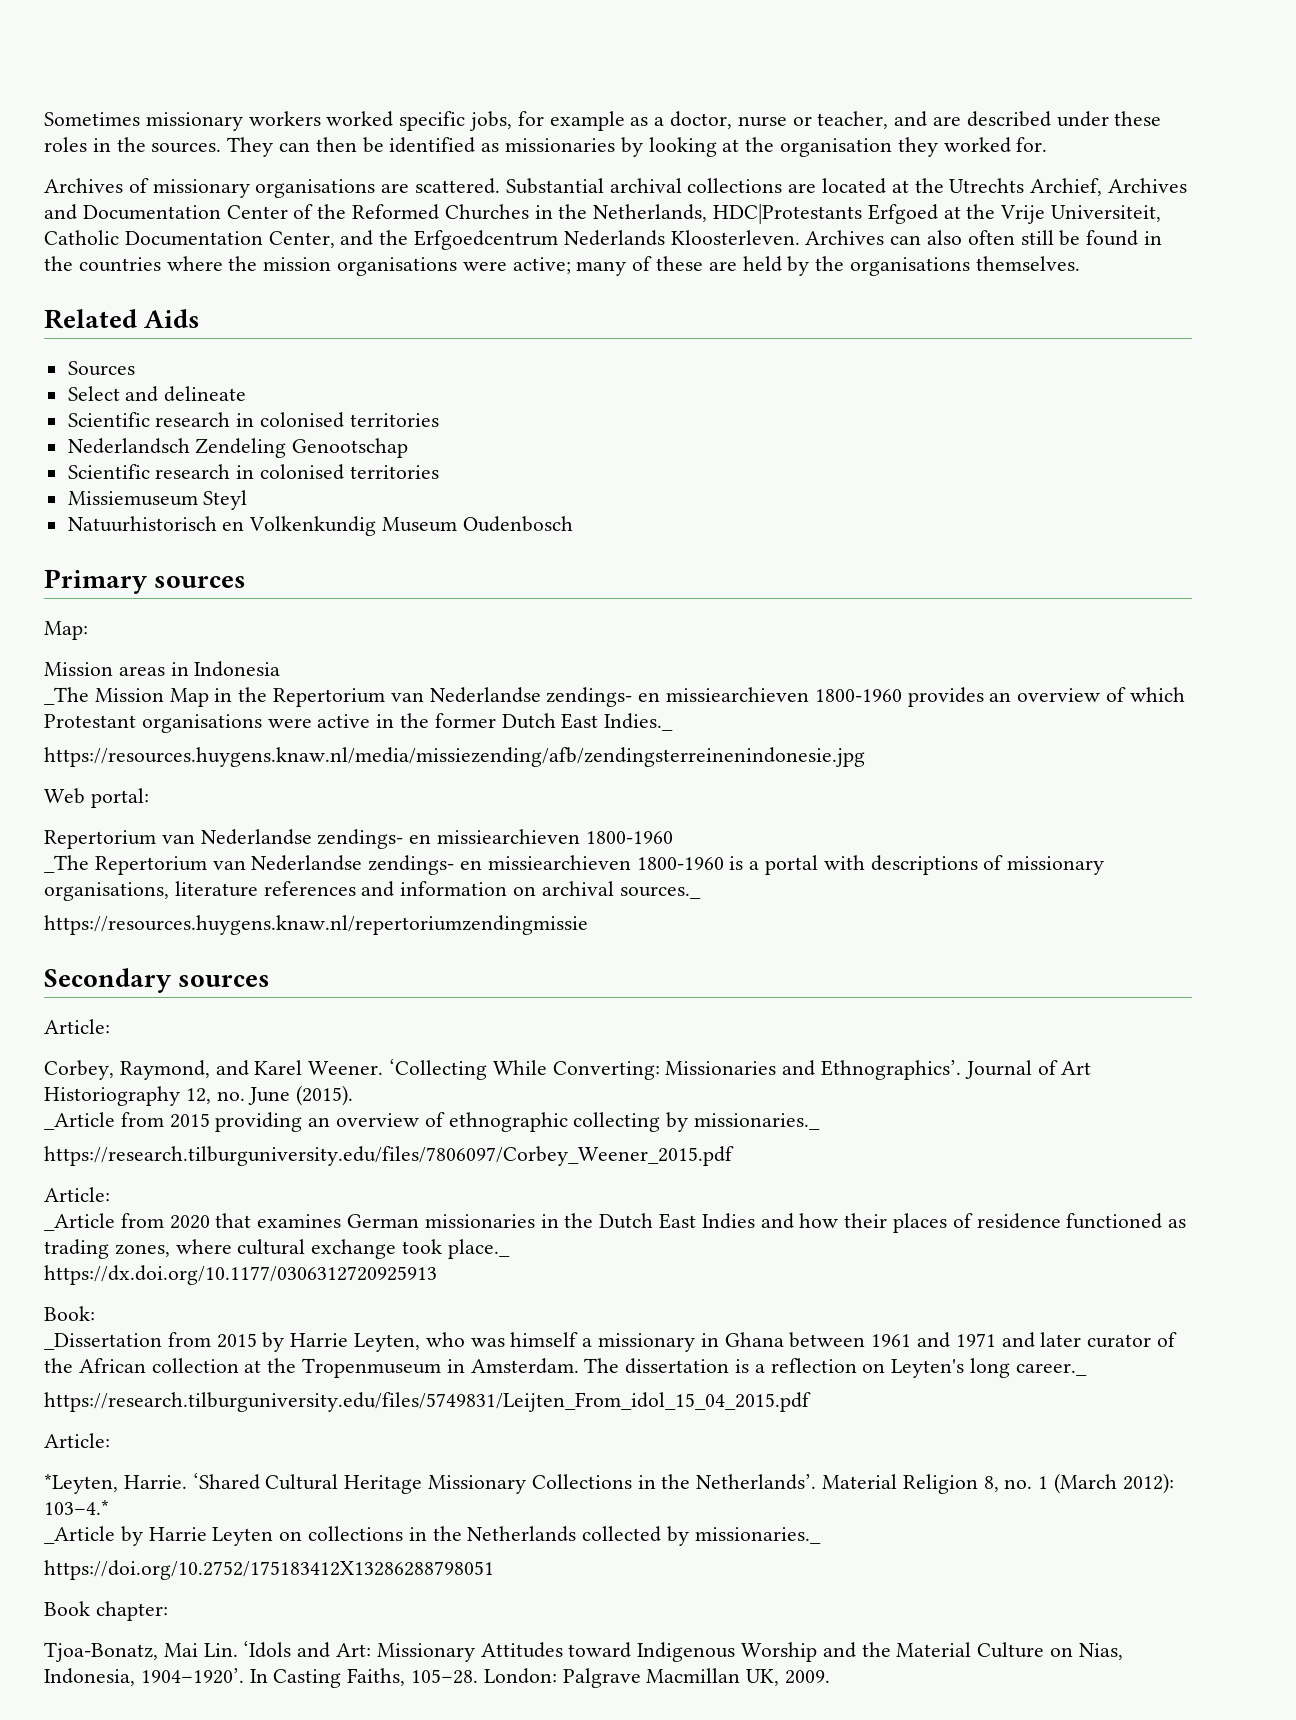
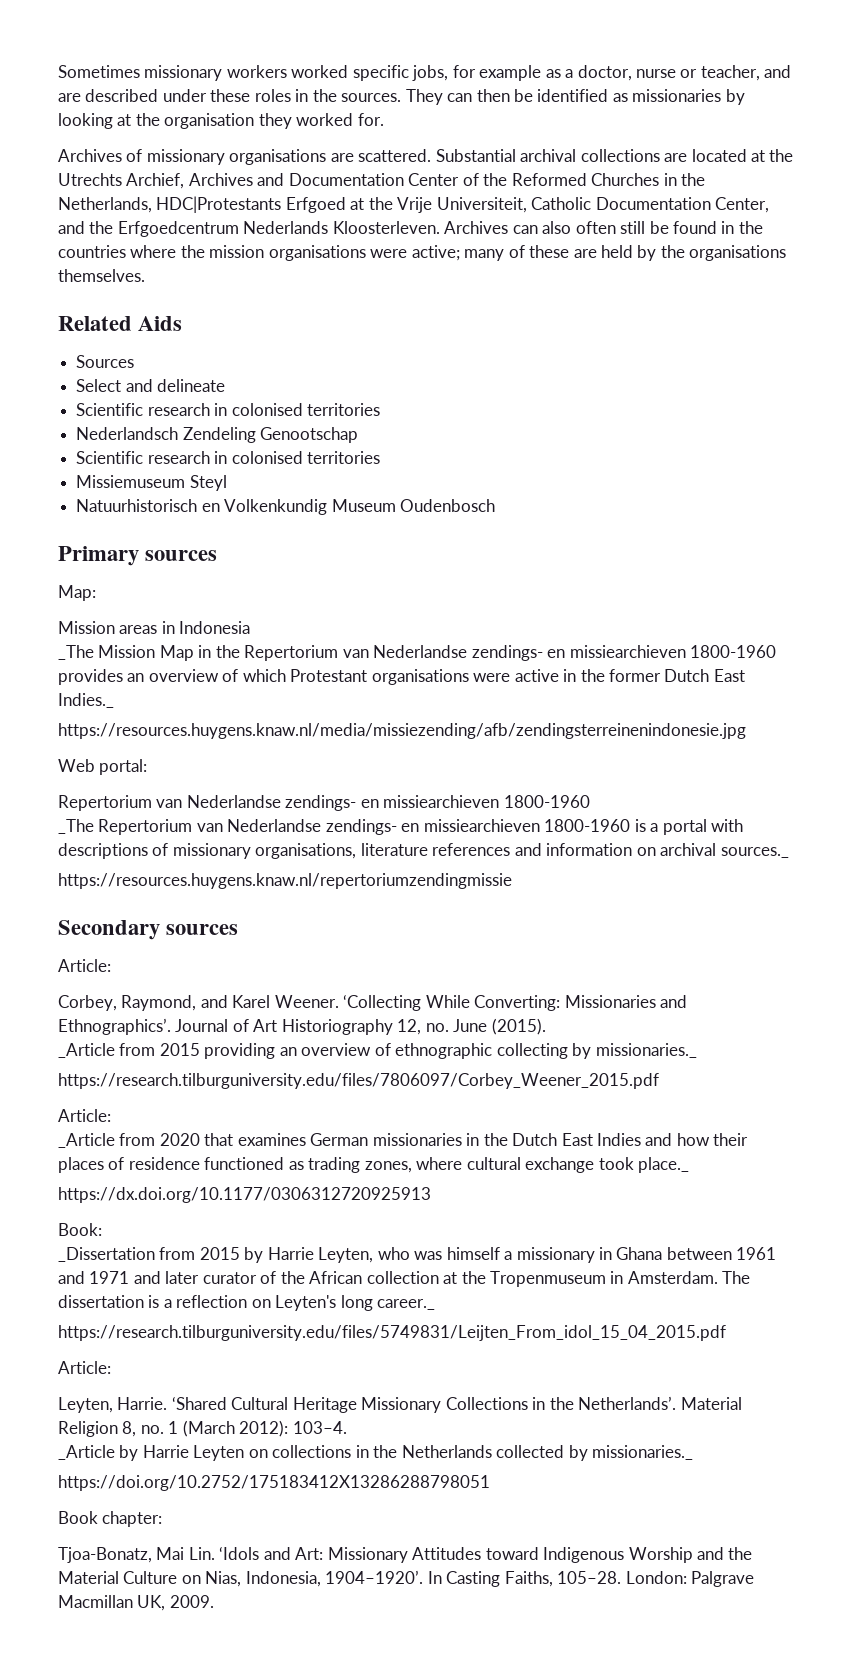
[44,1474,118,1494] *Leyten, -> [58,1397,113,1413] Leyten,
[44,1500,109,1515] 103–4.* -> [292,1421,347,1434] 103–4.

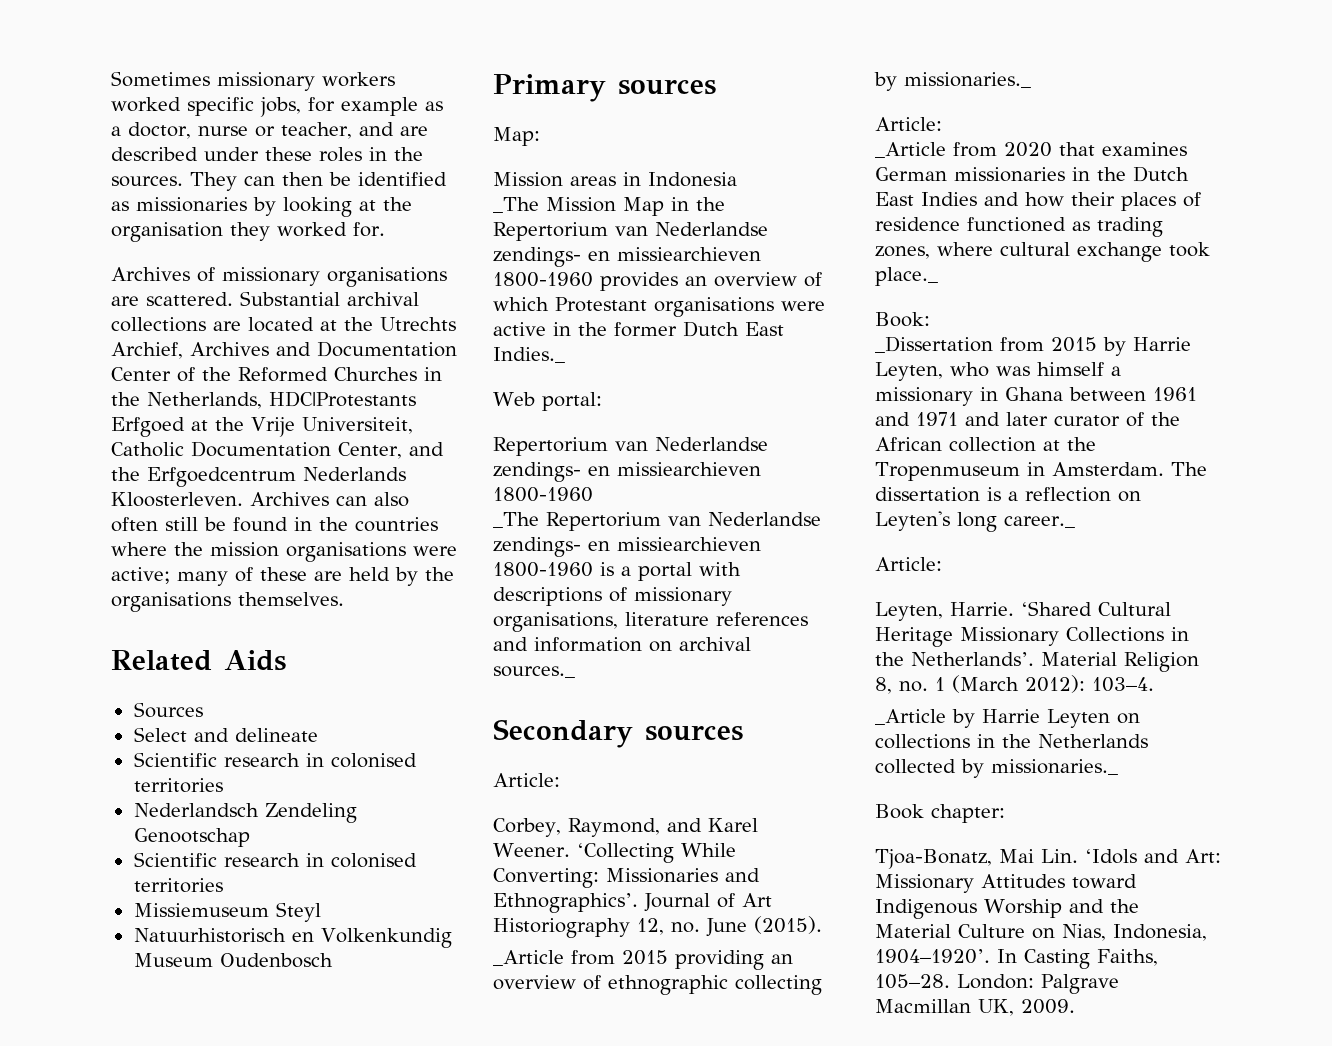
[58,723,746,739] // https://resources.huygens.knaw.nl/media/missiezending/afb/zendingsterreinenindonesie.jpg -> (565, 355) none
[58,873,512,889] // https://resources.huygens.knaw.nl/repertoriumzendingmissie -> (575, 672) none
[58,1073,659,1089] // https://research.tilburguniversity.edu/files/7806097/Corbey_Weener_2015.pdf -> (1031, 80) none
[58,1187,431,1203] // https://dx.doi.org/10.1177/0306312720925913 -> (938, 276) none
[58,1325,726,1341] // https://research.tilburguniversity.edu/files/5749831/Leijten_From_idol_15_04_2015.pdf -> (1075, 522) none
[58,1475,490,1491] // https://doi.org/10.2752/175183412X13286288798051 -> (1118, 767) none

